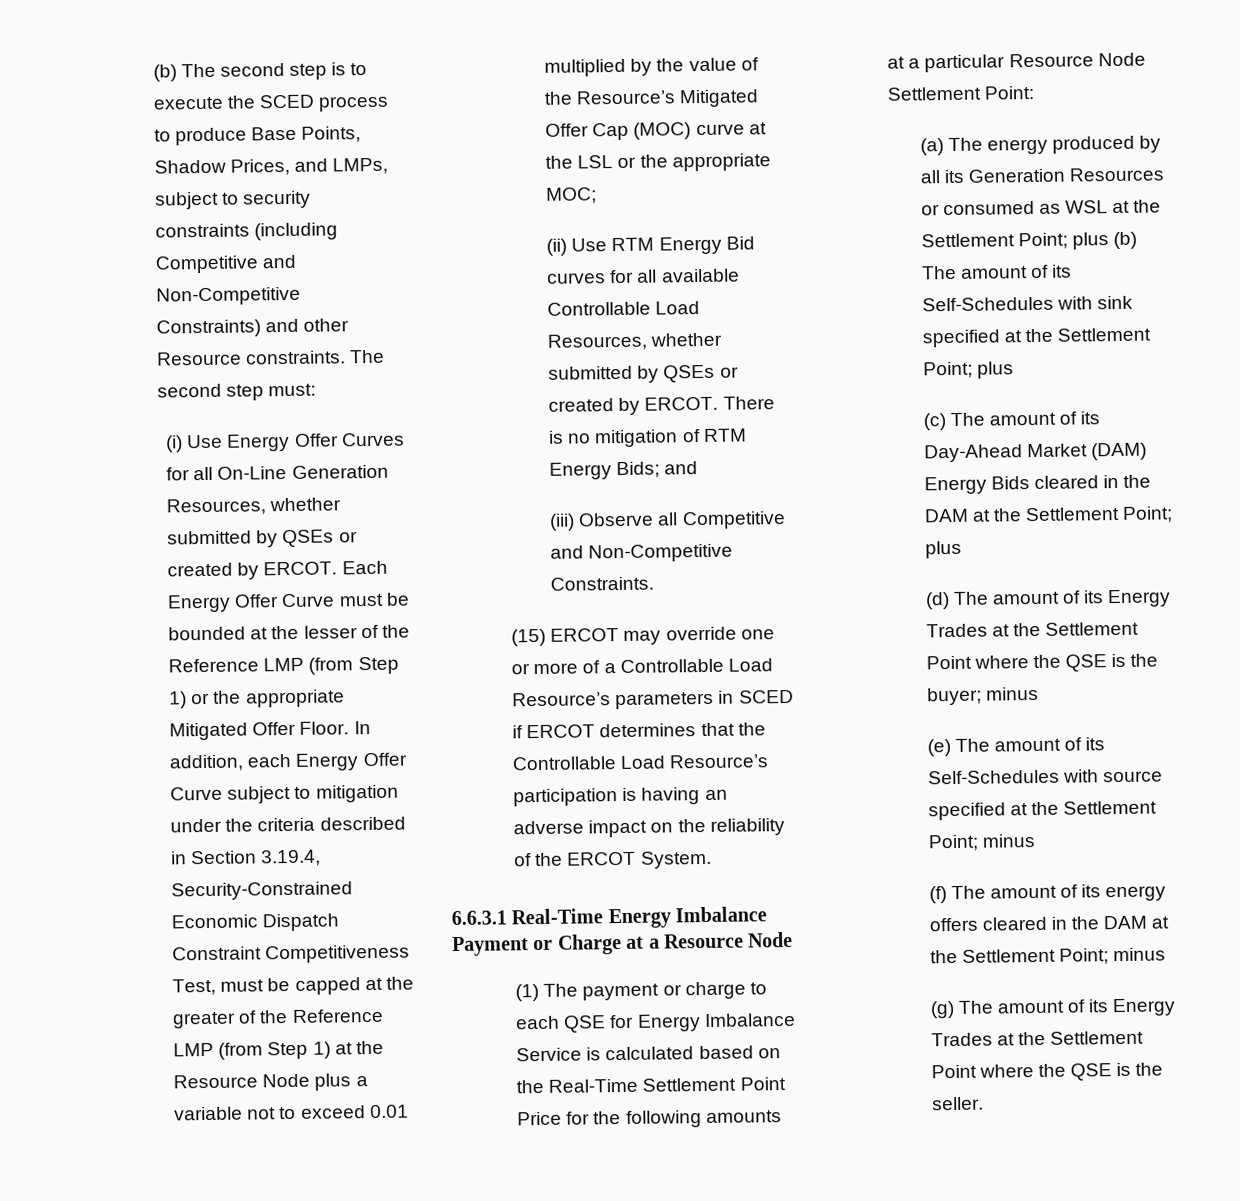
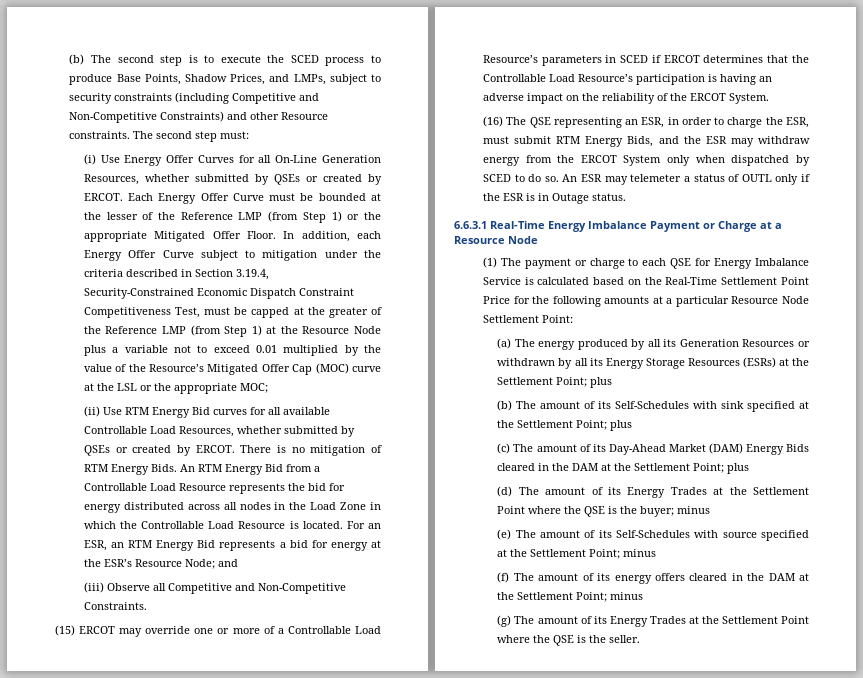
[616,461,661,479] Bids; -> [150,464,320,475] [83,483,345,494] [83,502,382,513] [83,521,381,529] [83,540,381,551] [83,559,215,569] Bids. An RTM Energy Bid from a Controllable Load Resource represents the bid for energy distributed across all nodes in the Load Zone in which the Controllable Load Resource is located. For an ESR, an RTM Energy Bid represents a bid for energy at the ESR’s Resource Node;
(712, 859) none -> [482,116,809,128] [482,136,810,147] [482,155,810,166] [482,174,810,185] [482,193,626,204] // (16) The QSE representing an ESR, in order to charge the ESR, must submit RTM Energy Bids, and the ESR may withdraw energy from the ERCOT System only when dispatched by SCED to do so. An ESR may telemeter a status of OUTL only if the ESR is in Outage status.
[942,199,1162,216] [920,232,1109,250] consumed as WSL at the Settlement Point; plus -> [497,357,809,369] [497,377,613,388] withdrawn by all its Energy Storage Resources (ESRs) at the Settlement Point; plus //

